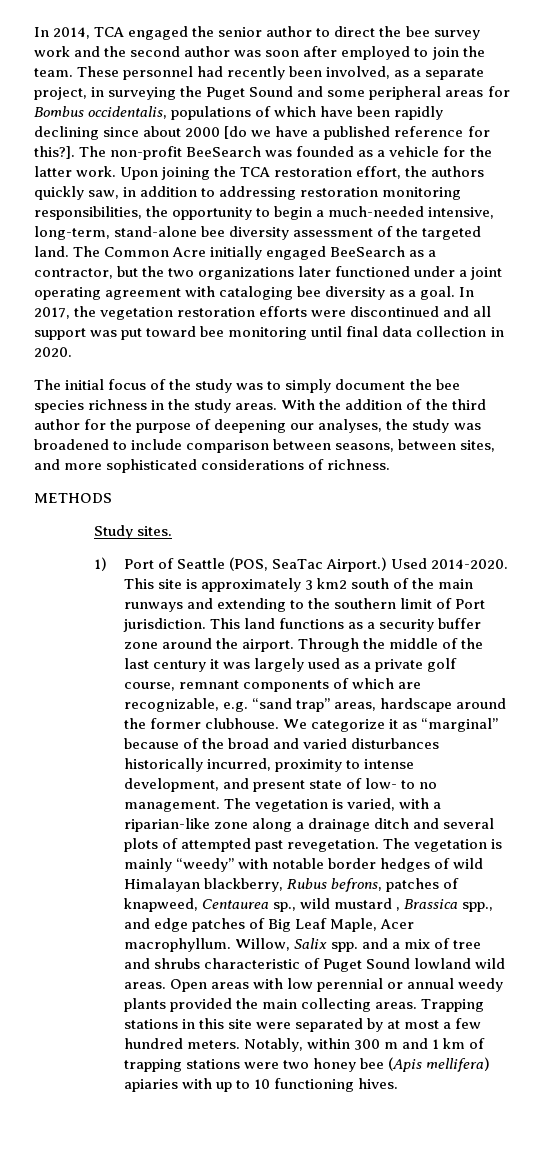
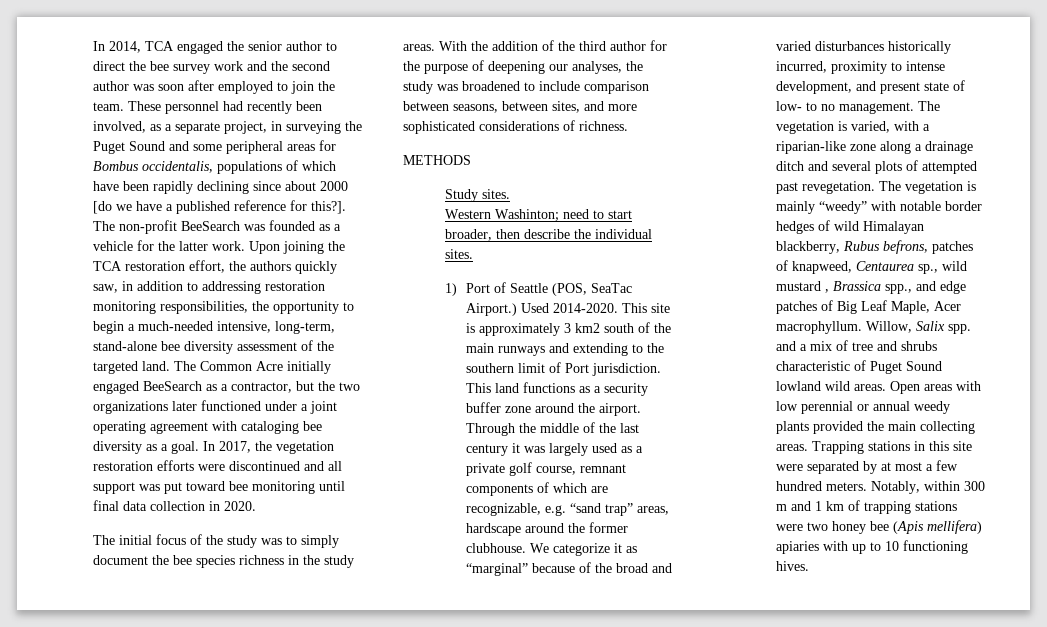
(172, 531) none -> [444,209,632,222] [444,229,652,241] [444,249,473,259] // Western Washinton; need to start broader, then describe the individual sites.

